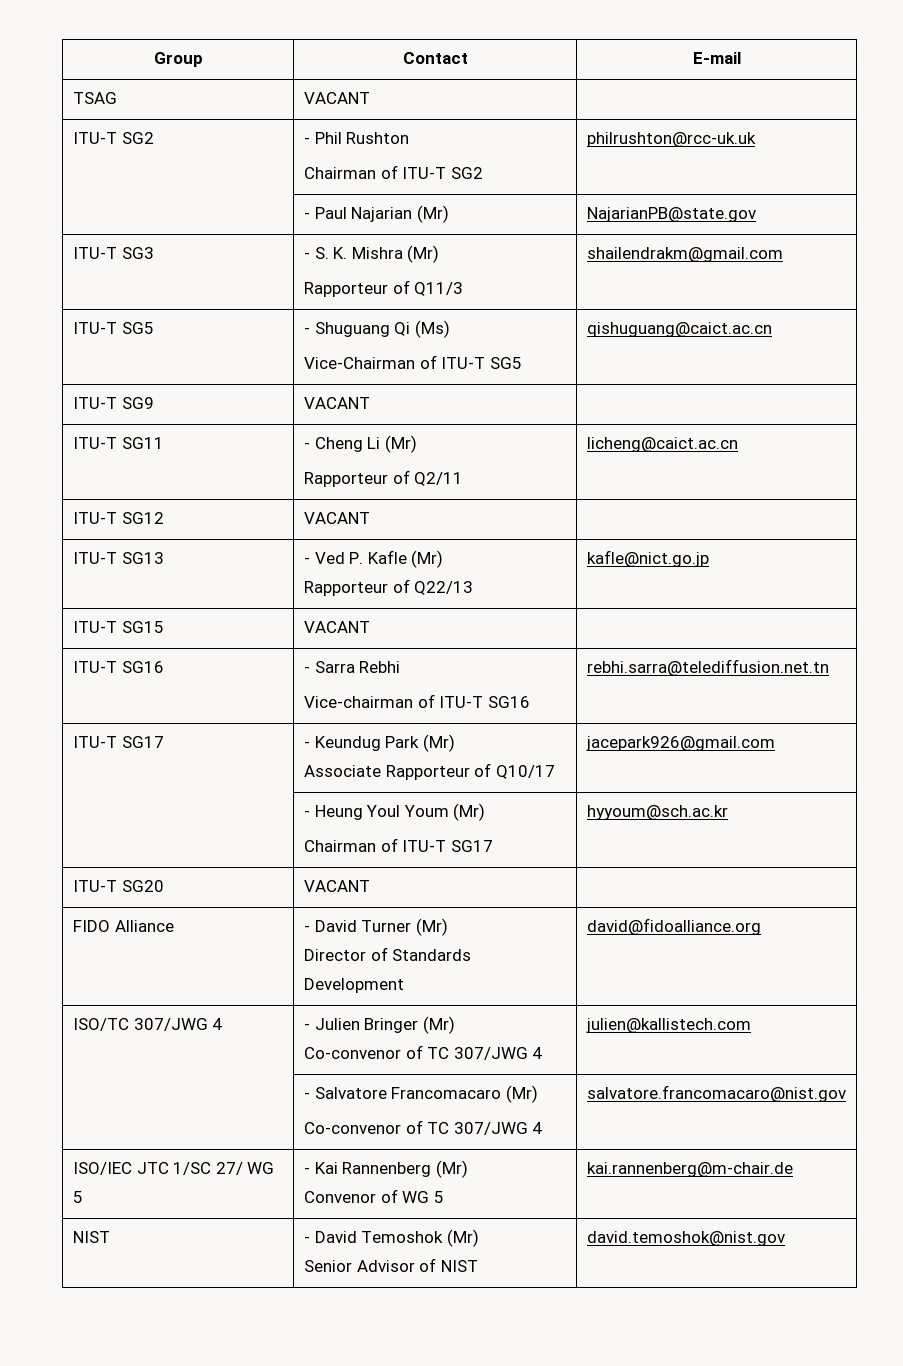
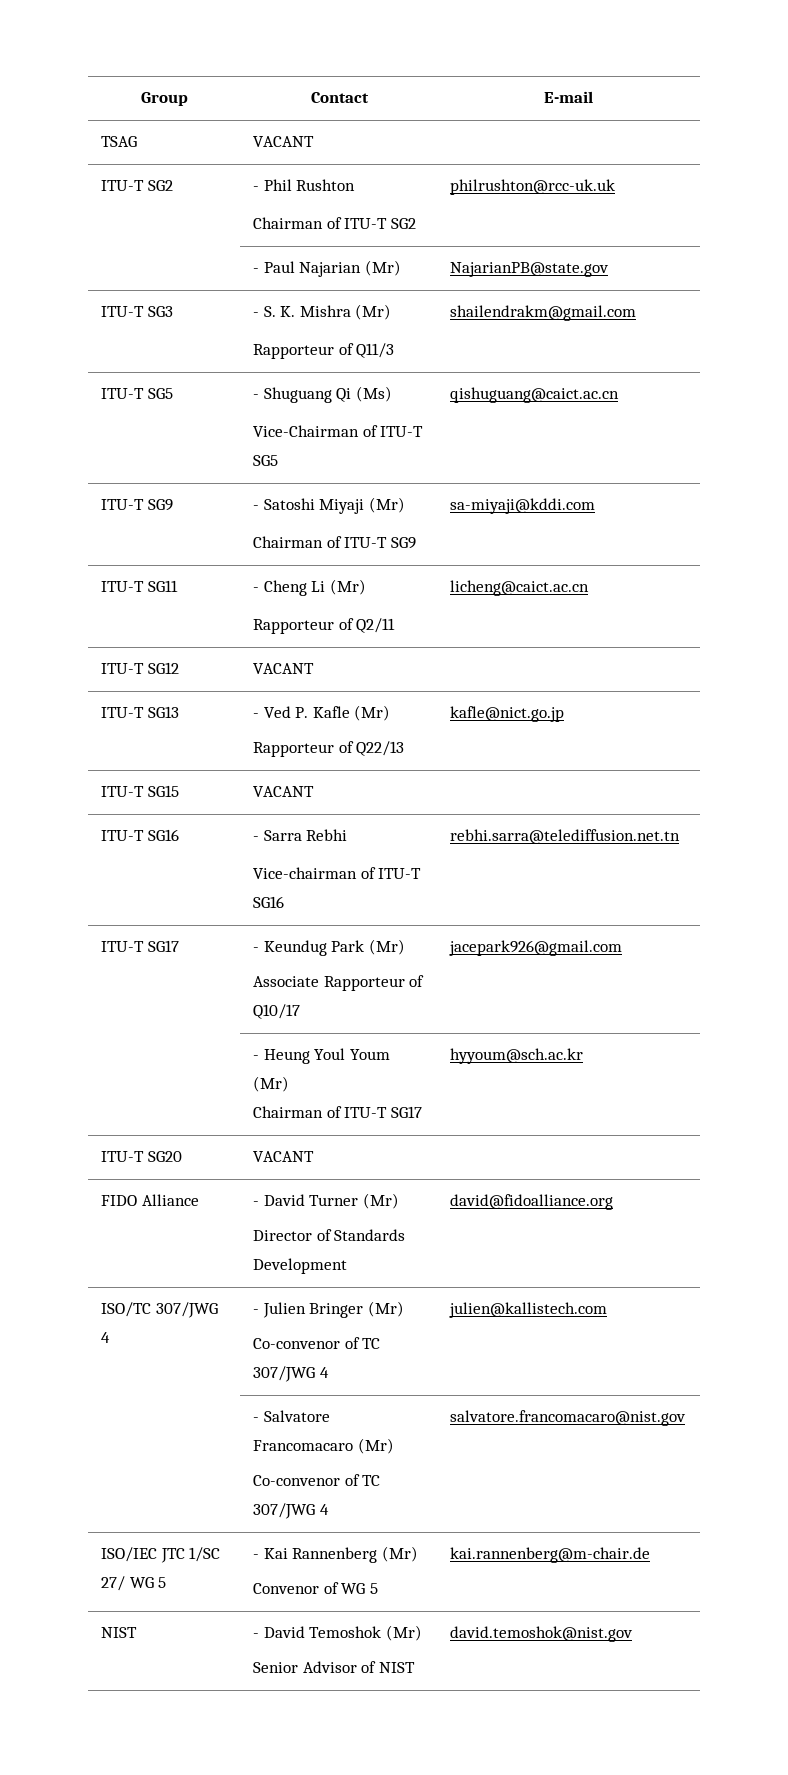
[303,397,370,409] VACANT | -> [252,497,405,514] [252,536,416,549] [449,498,595,514] - Satoshi Miyaji (Mr) // Chairman of ITU-T SG9 | sa-miyaji@kddi.com

